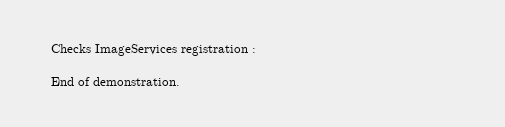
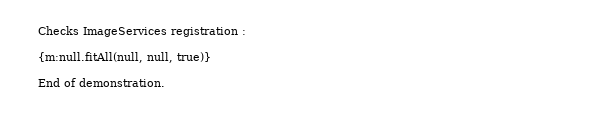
(256, 50) none -> [38,52,211,63] // {m:null.fitAll(null, null, true)}

